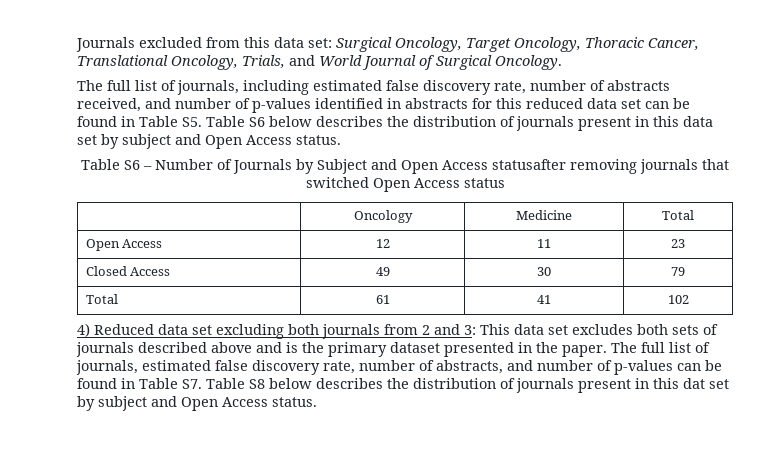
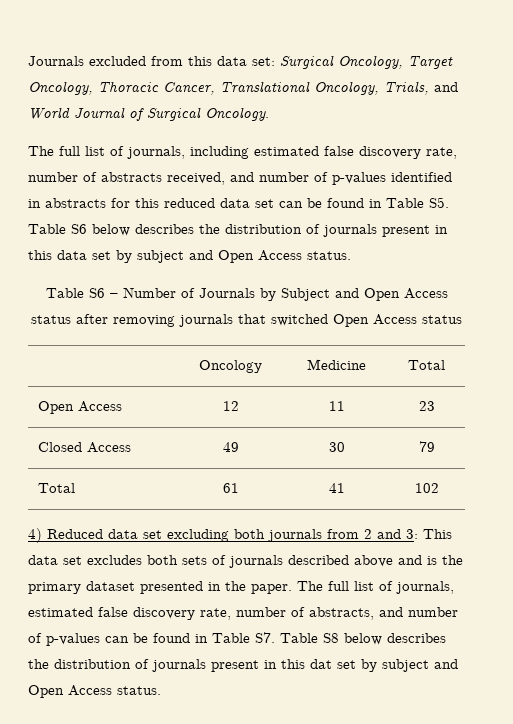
[492,159,566,170] statusafter -> [31,314,108,324] status after

